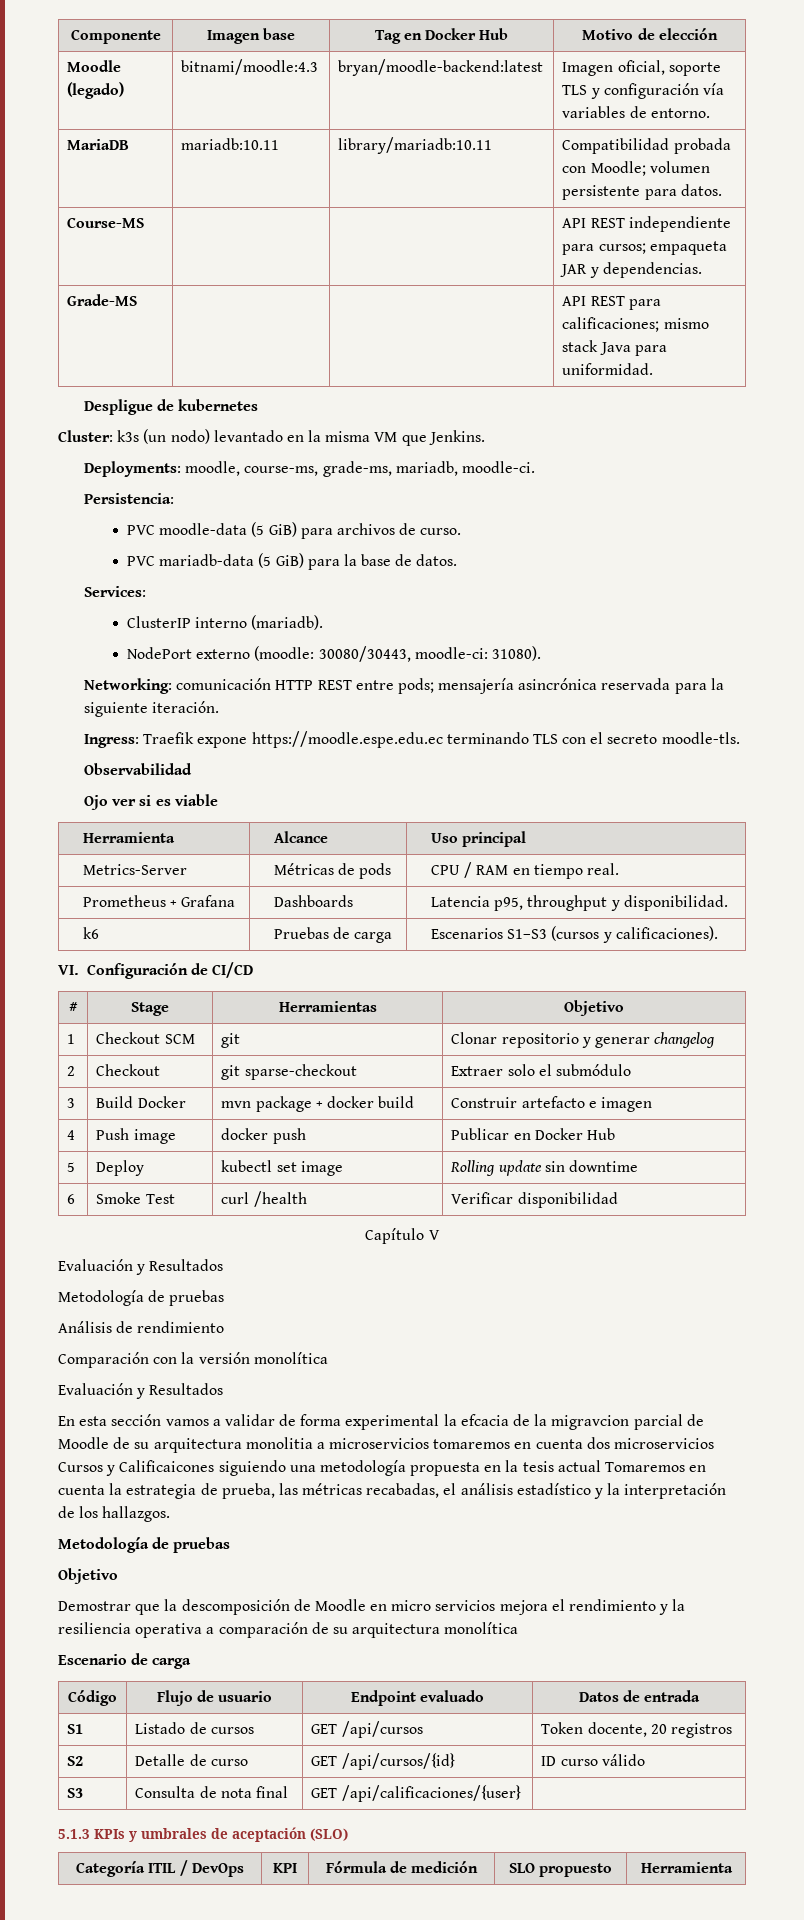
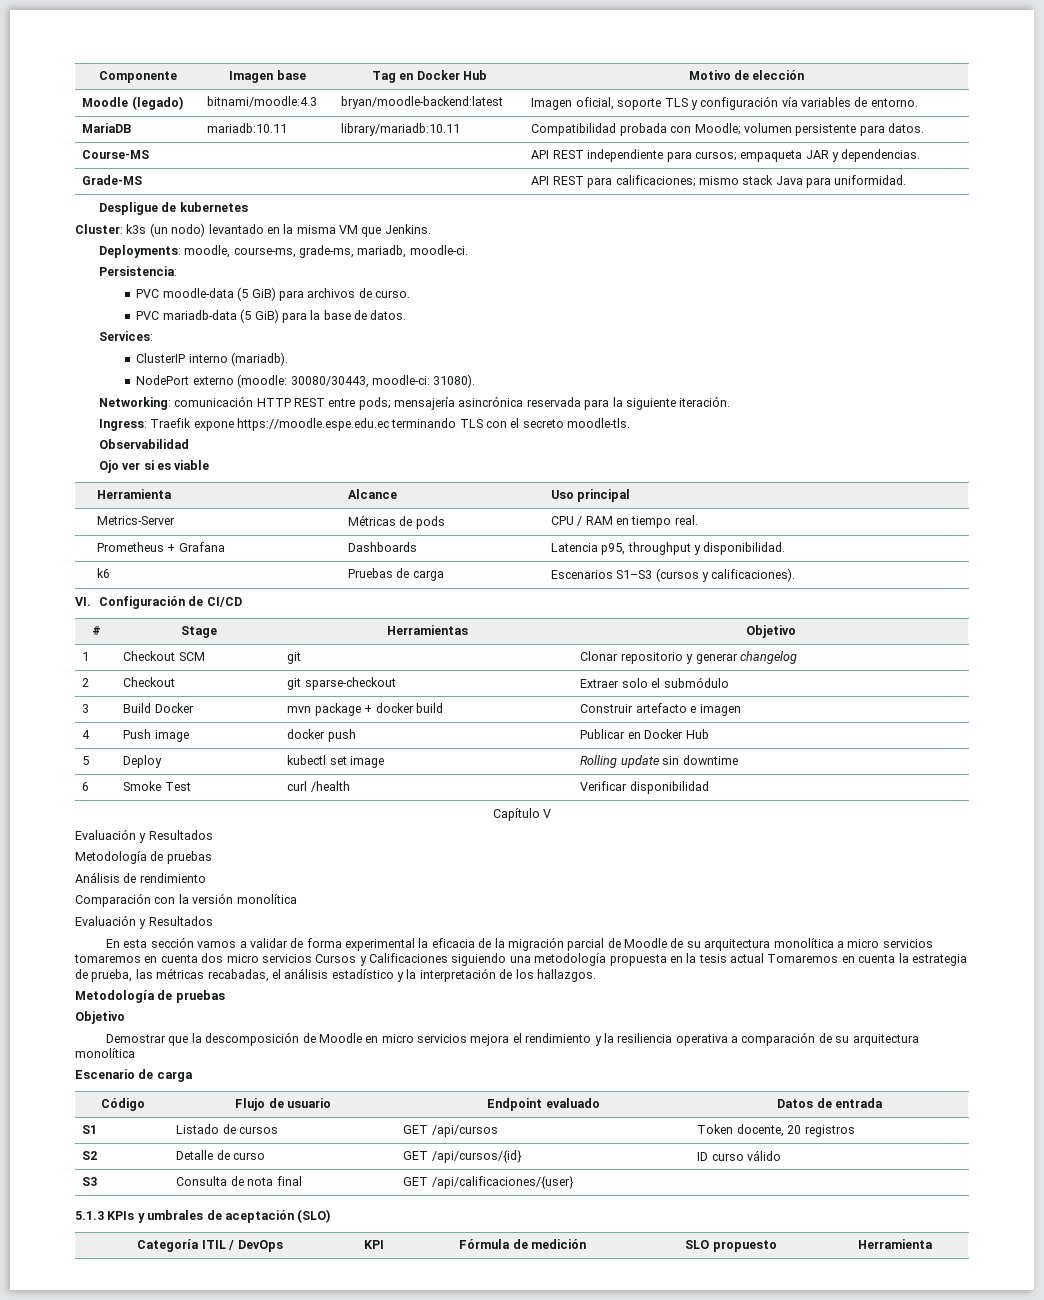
[460,1414,509,1426] efcacia -> [431,938,475,948] eficacia
[551,1415,630,1430] migravcion -> [507,937,564,951] migración
[245,1437,430,1449] monolitia a microservicios -> [773,938,933,948] monolítica a micro servicios
[614,1438,715,1449] microservicios -> [226,954,312,963] micro servicios
[119,1460,215,1472] Calificaicones -> [369,953,448,963] Calificaciones

